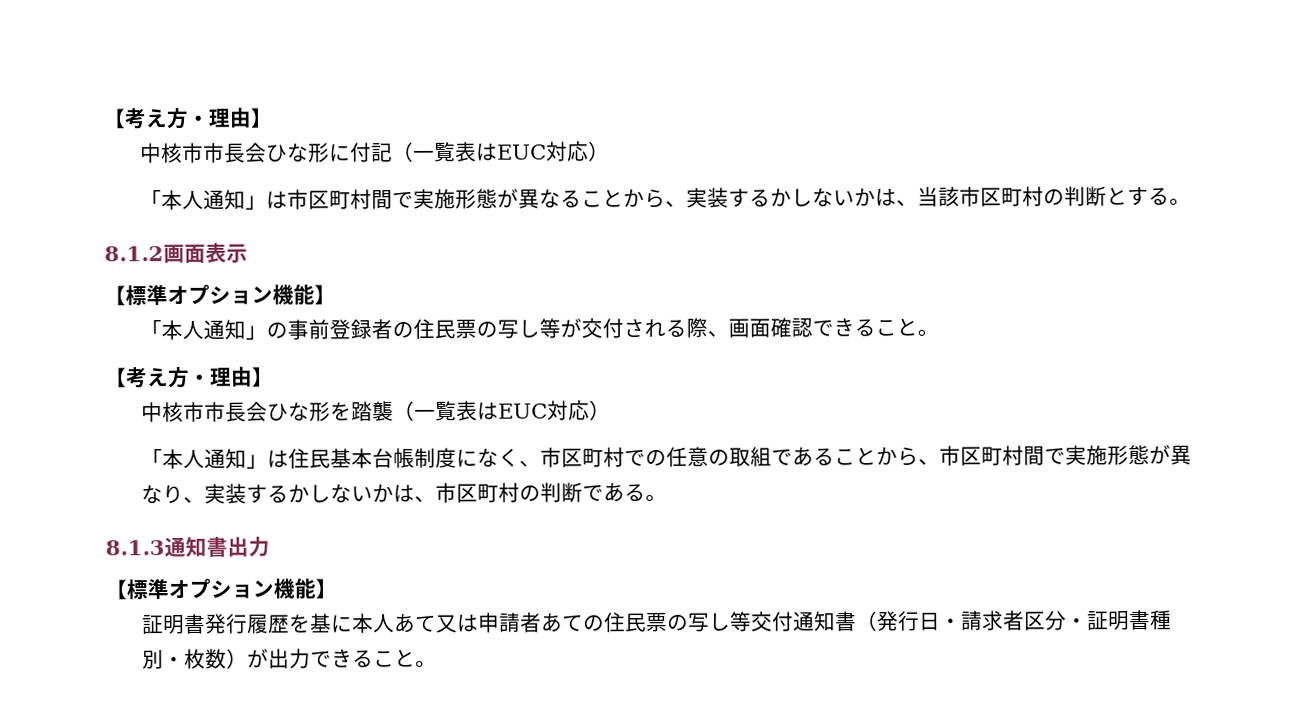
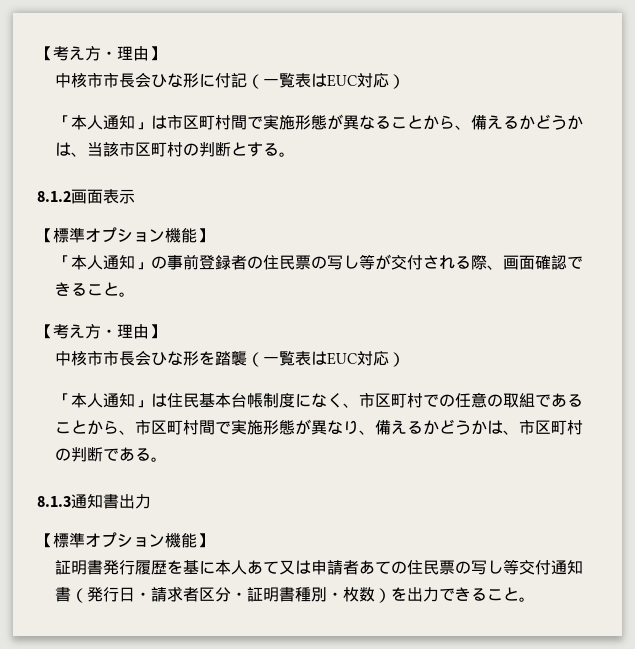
[685,187,855,208] 実装するかしない -> [471,114,568,130] 備えるかどう
[203,483,373,504] 実装するかしない -> [375,419,472,435] 備えるかどう
[246,648,269,668] が -> [391,587,408,601] を

